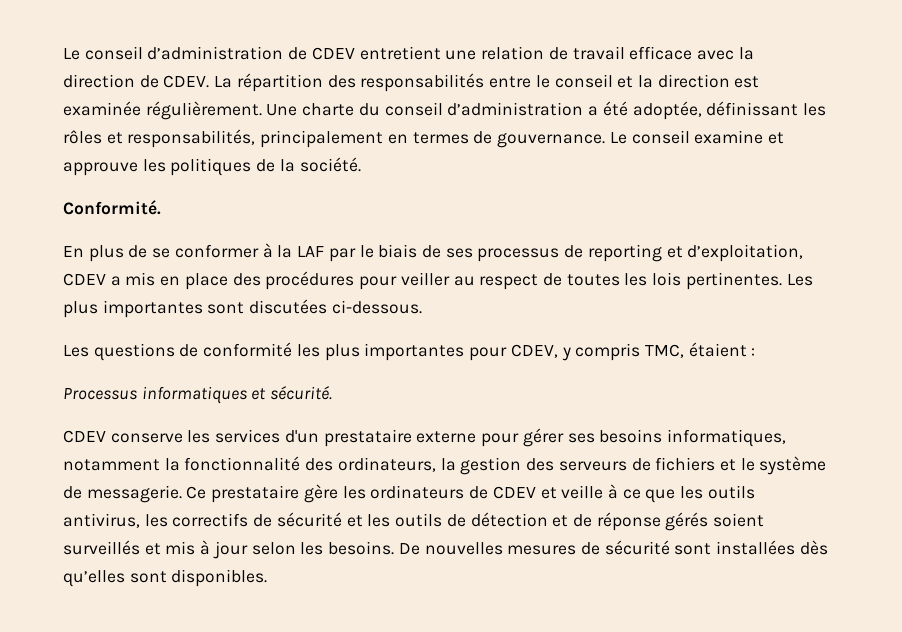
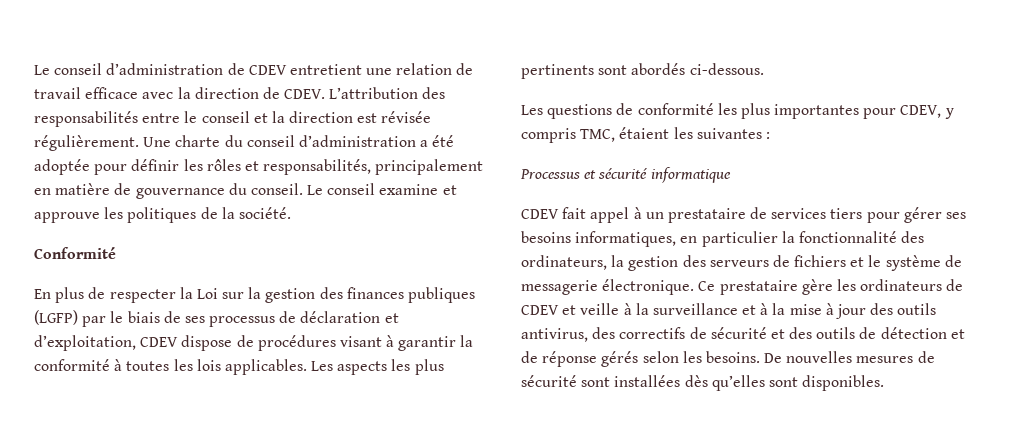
[214,73,323,92] La répartition -> [329,87,419,99] L’attribution
[63,101,141,116] examinée -> [381,111,432,123] révisée
[632,101,799,120] adoptée, définissant -> [34,159,180,175] adoptée pour définir
[412,131,606,148] termes de gouvernance. -> [55,183,303,199] matière de gouvernance du conseil.
[63,200,161,215] Conformité. -> [34,247,116,259] Conformité
[152,243,325,258] se conformer à la LAF -> [109,287,476,303] [34,310,78,325] respecter la Loi sur la gestion des finances publiques (LGFP)
[587,244,662,262] reporting -> [300,311,381,323] déclaration
[110,271,813,290] [63,299,328,318] a mis en place des procédures pour veiller au respect de toutes les lois pertinentes. Les plus importantes sont discutées -> [181,335,474,351] [34,359,444,375] [521,63,686,79] dispose de procédures visant à garantir la conformité à toutes les lois applicables. Les aspects les plus pertinents sont abordés
(747, 349) none -> [673,127,762,139] les suivantes
[141,386,333,404] [63,429,477,447] informatiques et sécurité. // CDEV conserve les services d'un prestataire externe -> [584,167,731,183] [521,207,863,223] et sécurité informatique // CDEV fait appel à un prestataire de services tiers
[63,459,160,471] notamment -> [680,231,778,247] en particulier
[86,485,182,503] messagerie. -> [521,279,695,295] messagerie électronique.
[622,486,704,503] ce que les -> [635,303,894,319] la surveillance et à la mise à jour des
[144,514,168,527] les -> [592,327,616,339] des
[367,514,391,527] les -> [789,327,813,339] des
[713,513,765,527] [63,540,248,559] soient surveillés et mis à jour -> (639, 359) none

